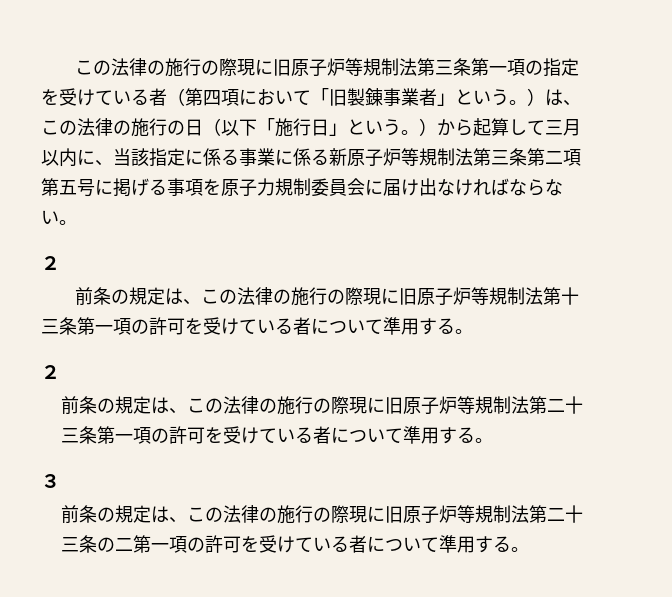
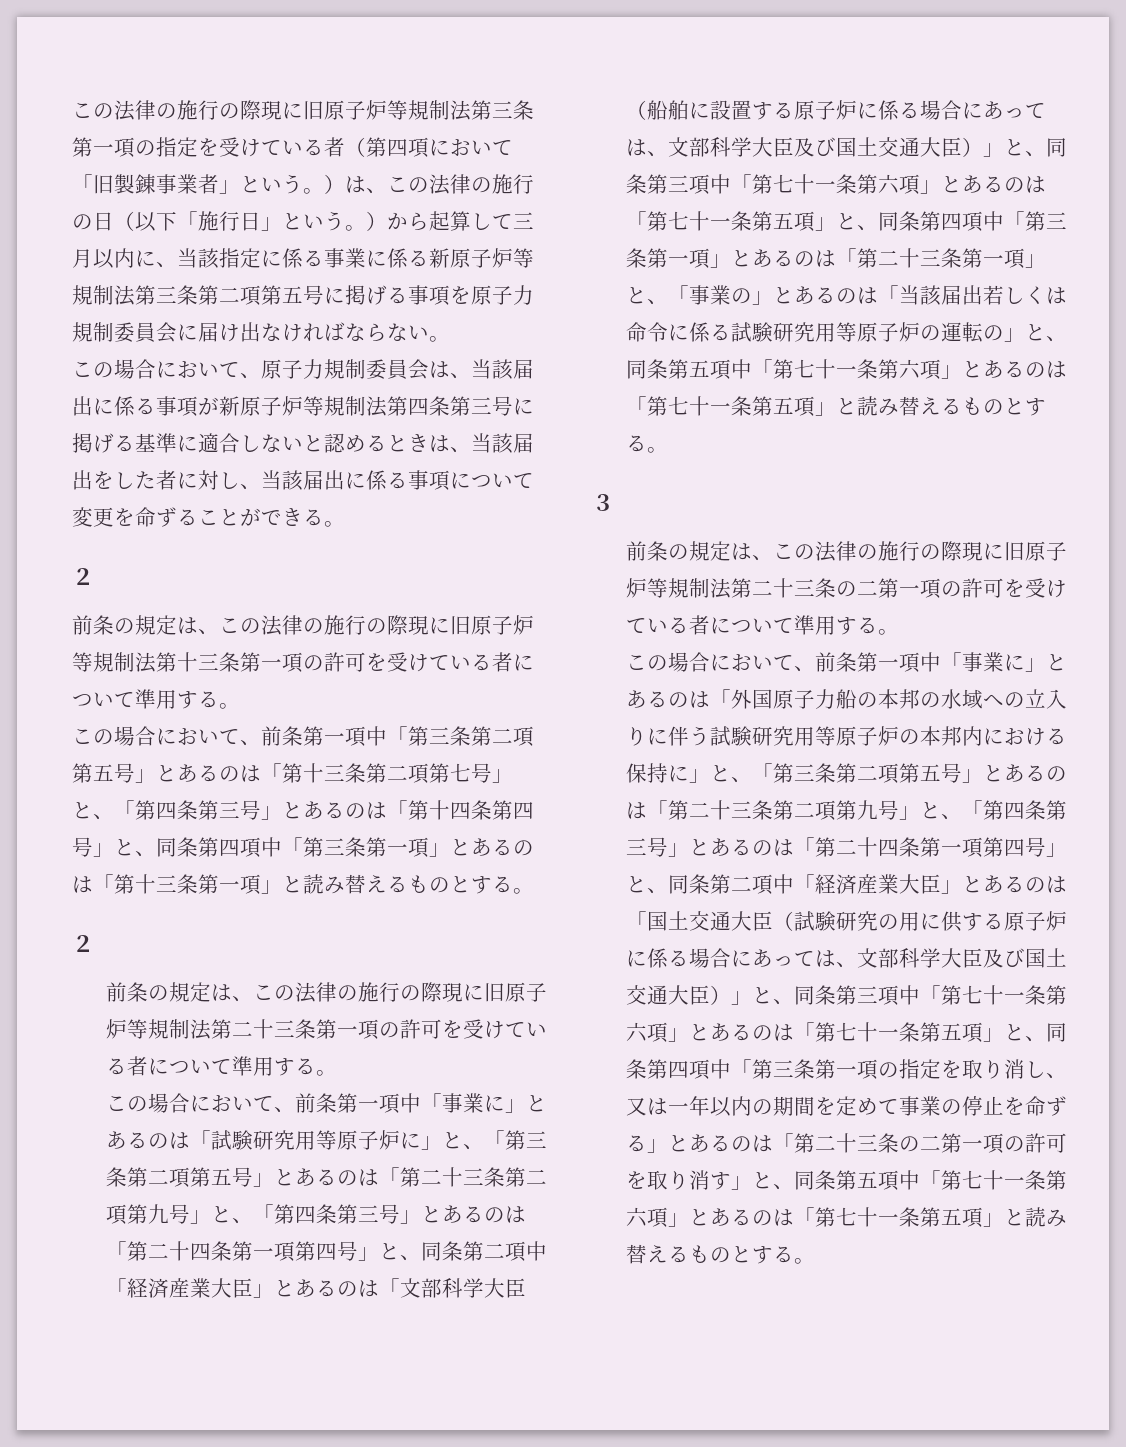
(77, 222) none -> [72,359,534,380] [72,396,534,417] [72,433,534,454] [72,470,534,491] [72,507,345,527] // この場合において、原子力規制委員会は、当該届出に係る事項が新原子炉等規制法第四条第三号に掲げる基準に適合しないと認めるときは、当該届出をした者に対し、当該届出に係る事項について変更を命ずることができる。
(473, 331) none -> [72,726,534,747] [72,763,513,784] [72,800,534,820] [72,837,534,858] [72,874,534,895] // この場合において、前条第一項中「第三条第二項第五号」とあるのは「第十三条第二項第七号」と、「第四条第三号」とあるのは「第十四条第四号」と、同条第四項中「第三条第一項」とあるのは「第十三条第一項」と読み替えるものとする。
(494, 440) none -> [105,1093,547,1114] [105,1130,547,1150] [105,1167,547,1188] [105,1204,526,1225] [105,1241,547,1262] [105,1278,526,1298] [625,100,1046,120] [625,137,1067,157] [625,174,1046,195] [625,211,1067,232] [625,248,1046,269] [625,285,1067,306] [625,322,1067,343] [625,359,1067,380] [625,396,1046,417] [625,435,668,453] // この場合において、前条第一項中「事業に」とあるのは「試験研究用等原子炉に」と、「第三条第二項第五号」とあるのは「第二十三条第二項第九号」と、「第四条第三号」とあるのは「第二十四条第一項第四号」と、同条第二項中「経済産業大臣」とあるのは「文部科学大臣（船舶に設置する原子炉に係る場合にあっては、文部科学大臣及び国土交通大臣）」と、同条第三項中「第七十一条第六項」とあるのは「第七十一条第五項」と、同条第四項中「第三条第一項」とあるのは「第二十三条第一項」と、「事業の」とあるのは「当該届出若しくは命令に係る試験研究用等原子炉の運転の」と、同条第五項中「第七十一条第六項」とあるのは「第七十一条第五項」と読み替えるものとする。
(530, 549) none -> [625,652,1067,673] [625,689,1067,709] [625,726,1067,746] [625,763,1067,784] [625,800,1067,821] [625,837,1067,858] [625,874,1067,895] [625,911,1067,932] [625,948,1067,968] [625,985,1067,1006] [625,1022,1067,1043] [625,1059,1067,1080] [625,1096,1067,1117] [625,1133,1067,1154] [625,1170,1067,1191] [625,1207,1067,1228] [625,1244,815,1264] // この場合において、前条第一項中「事業に」とあるのは「外国原子力船の本邦の水域への立入りに伴う試験研究用等原子炉の本邦内における保持に」と、「第三条第二項第五号」とあるのは「第二十三条第二項第九号」と、「第四条第三号」とあるのは「第二十四条第一項第四号」と、同条第二項中「経済産業大臣」とあるのは「国土交通大臣（試験研究の用に供する原子炉に係る場合にあっては、文部科学大臣及び国土交通大臣）」と、同条第三項中「第七十一条第六項」とあるのは「第七十一条第五項」と、同条第四項中「第三条第一項の指定を取り消し、又は一年以内の期間を定めて事業の停止を命ずる」とあるのは「第二十三条の二第一項の許可を取り消す」と、同条第五項中「第七十一条第六項」とあるのは「第七十一条第五項」と読み替えるものとする。

